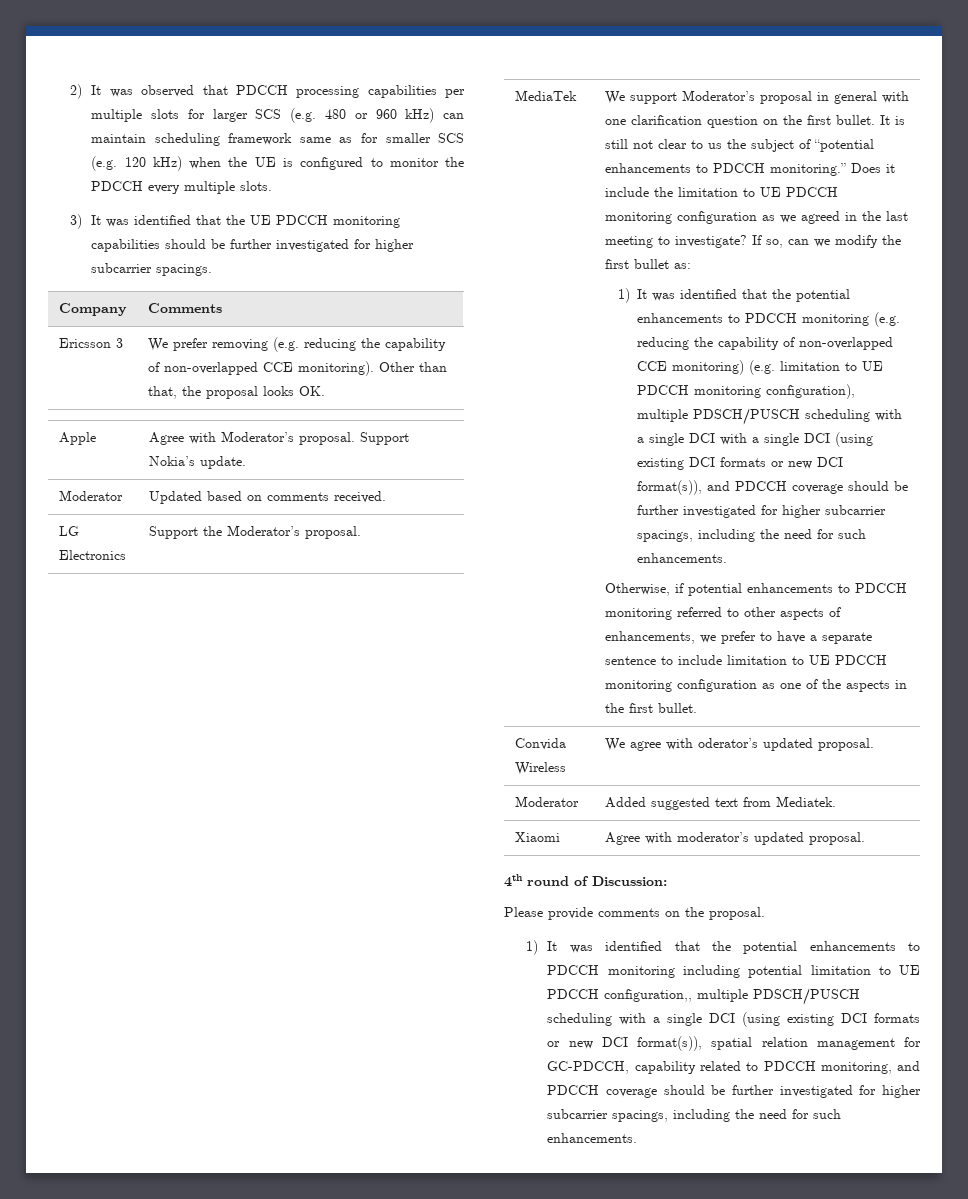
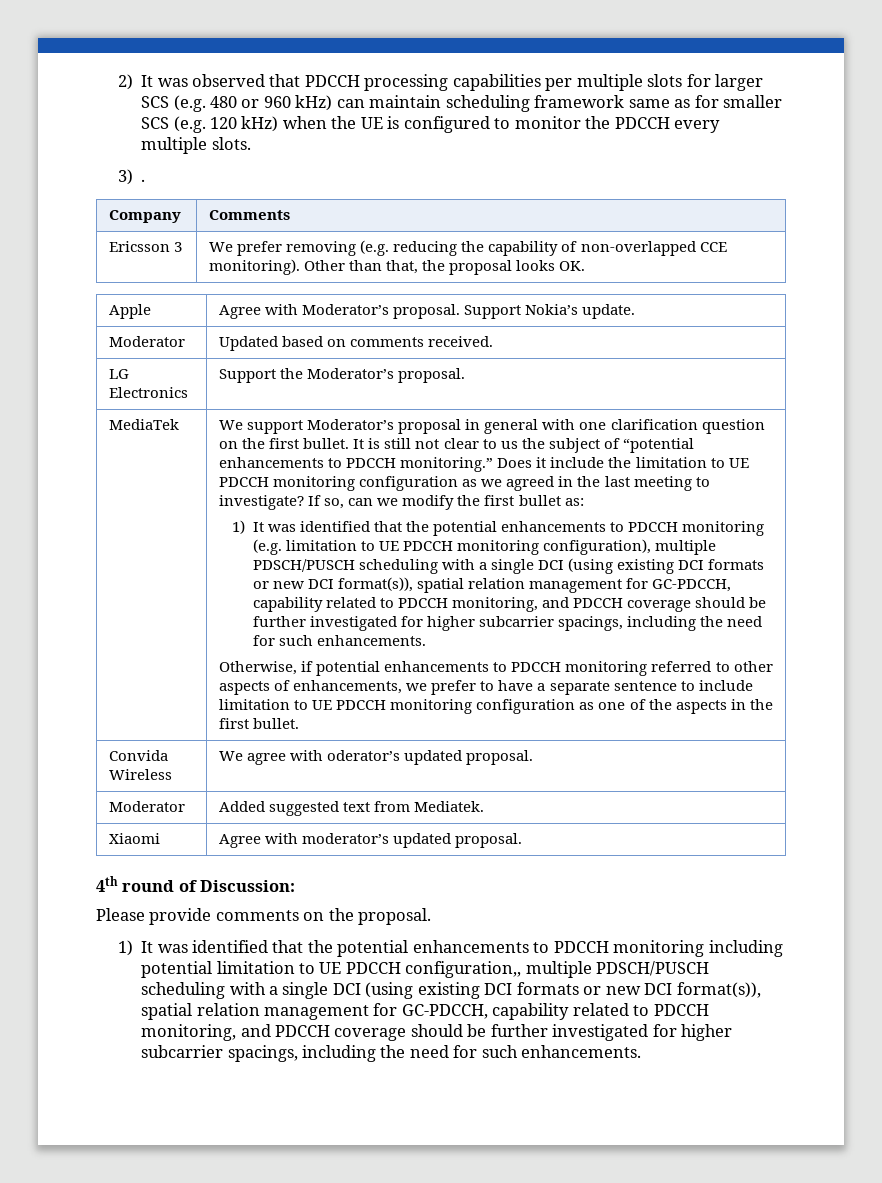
[91,215,401,228] [91,239,415,252] [91,263,213,276] It was identified that the UE PDCCH monitoring capabilities should be further investigated for higher subcarrier spacings. -> [141,179,146,182] .
[637,337,894,350] [637,360,776,375] reducing the capability of non-overlapped CCE monitoring) (e.g. -> (282, 547) none
[720,432,874,447] [637,457,844,470] [637,480,703,495] with a single DCI (using existing DCI formats or new DCI format(s)), -> [568,558,765,574] [252,577,732,593] [252,597,538,612] (using existing DCI formats or new DCI format(s)), spatial relation management for GC-PDCCH, capability related to PDCCH monitoring,

